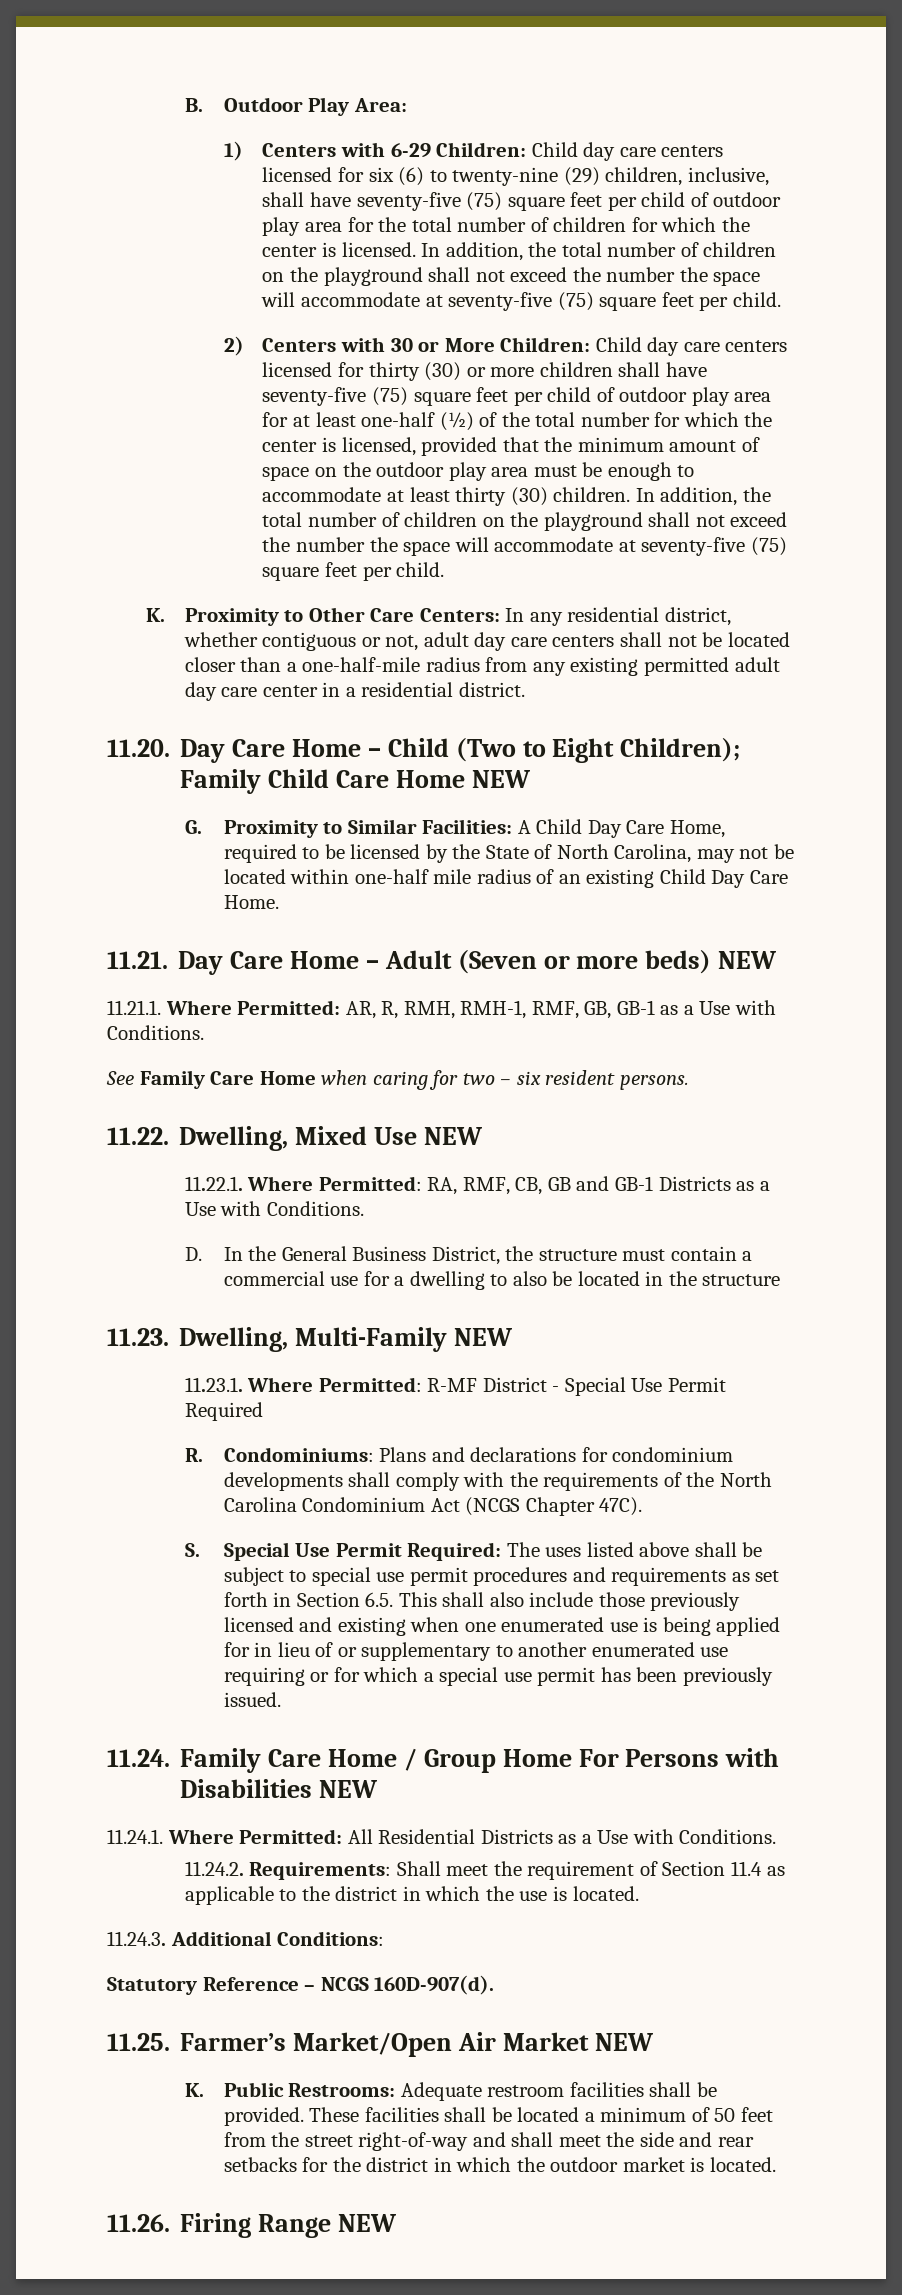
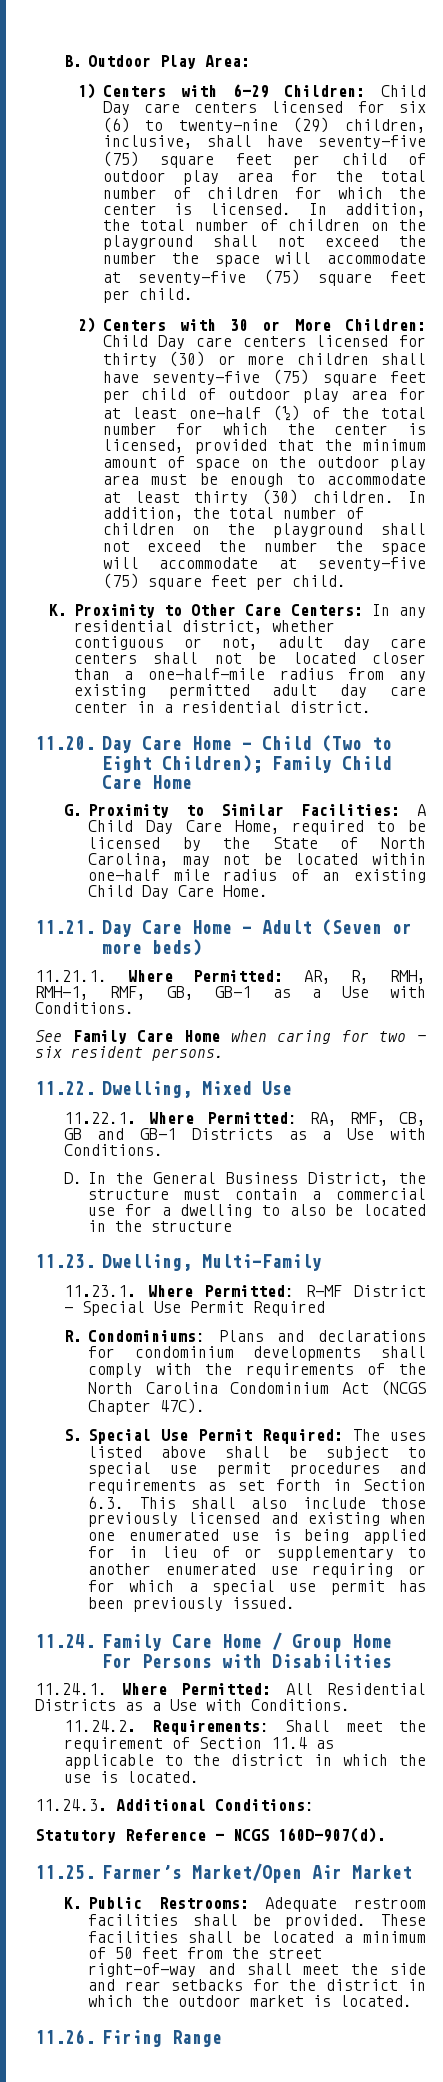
[583,142,616,161] day -> [102,101,130,115] Day
[647,337,680,356] day -> [158,335,186,349] Day
[471,770,531,788] NEW -> (192, 782) none
[718,951,778,969] NEW -> (202, 947) none
[423,1127,483,1145] NEW -> (292, 1088) none
[454,1328,514,1346] NEW -> (322, 1262) none
[365,1592,394,1607] 6.5. -> [88,1496,125,1509] 6.3.
[319,1780,379,1798] NEW -> (392, 1661) none
[594,2033,654,2051] NEW -> (412, 1872) none
[338,2214,398,2232] NEW -> (222, 2038) none

